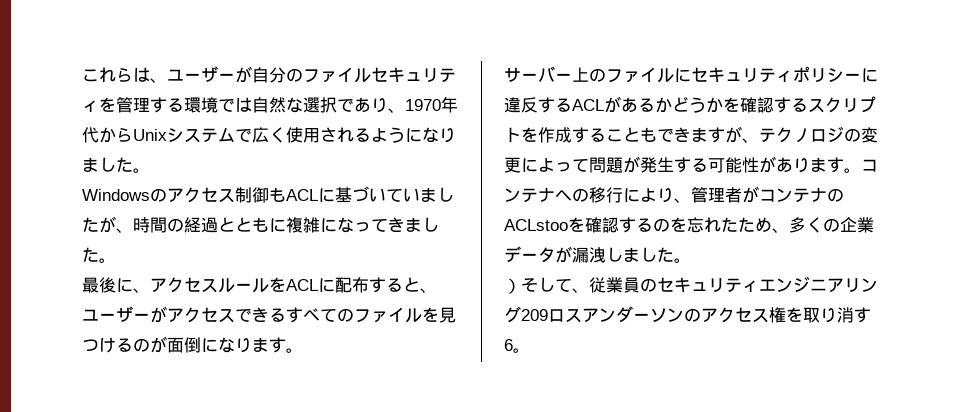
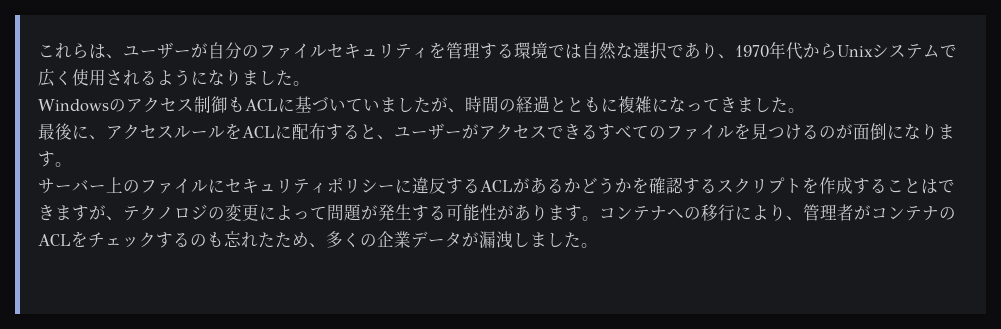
[640,127,657,142] も -> [921,179,938,194] は
[504,217,687,233] ACLstooを確認するのを -> [38,231,224,248] ACLをチェックするのも
[504,276,878,294] [504,306,871,323] [504,339,530,353] // ）そして、従業員のセキュリティエンジニアリング209ロスアンダーソンのアクセス権を取り消す6。 -> (598, 245) none

